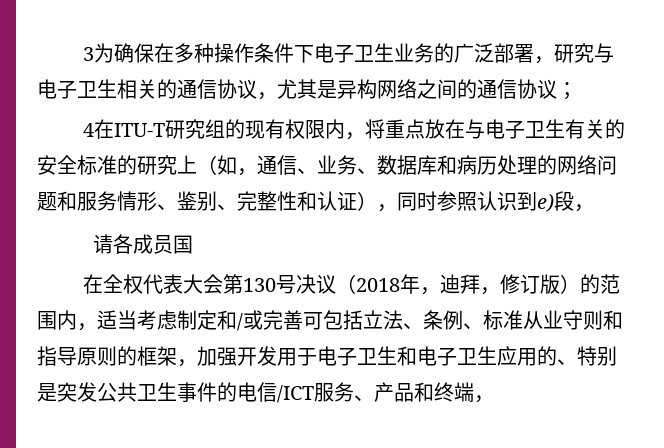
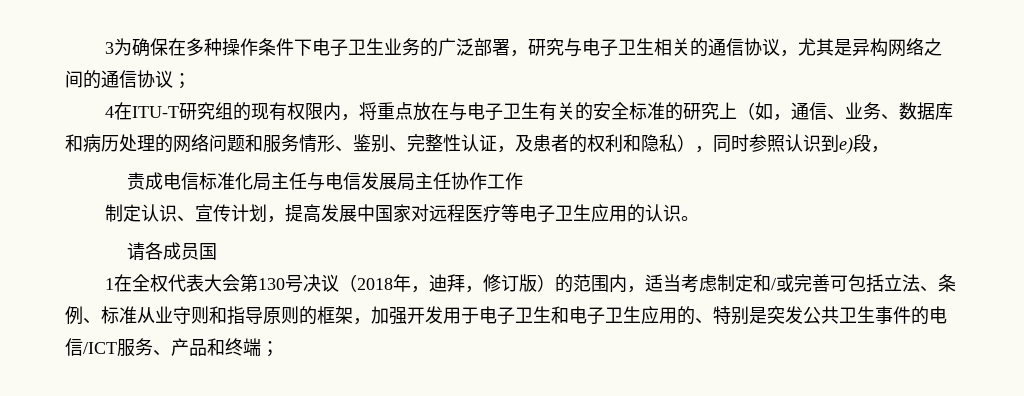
[297,191,357,211] 和认证 -> [461,134,677,153] 认证，及患者的权利和隐私
(594, 208) none -> [127,172,524,191] [105,204,700,223] // 责成电信标准化局主任与电信发展局主任协作工作 // 制定认识、宣传计划，提高发展中国家对远程医疗等电子卫生应用的认识。
(193, 244) none -> [105,278,115,290] 1
[474,395,494,403] ， -> [261,341,279,357] ；

